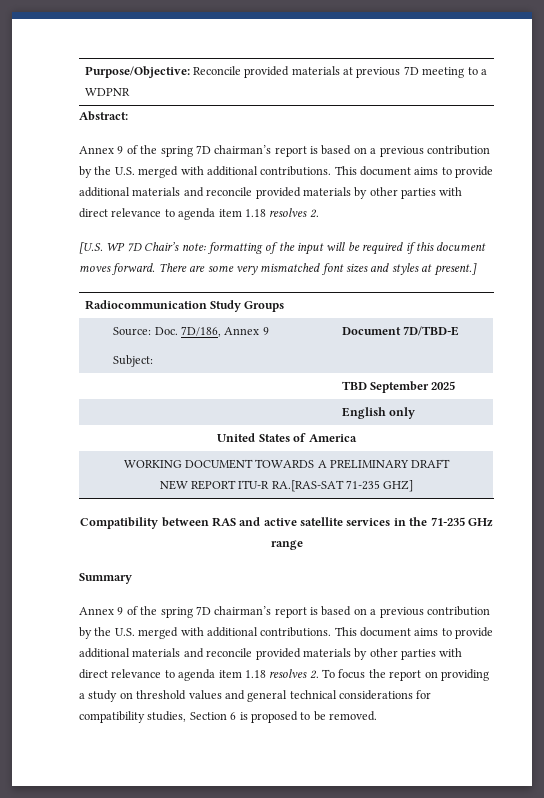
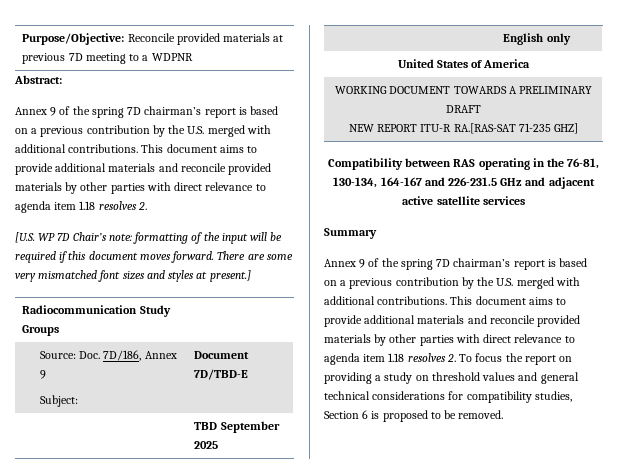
[239,517,493,527] [270,540,303,550] and active satellite services in the 71-235 GHz range -> [478,158,600,170] [333,177,595,189] [402,196,525,205] operating in the 76-81, 130-134, 164-167 and 226-231.5 GHz and adjacent active satellite services

